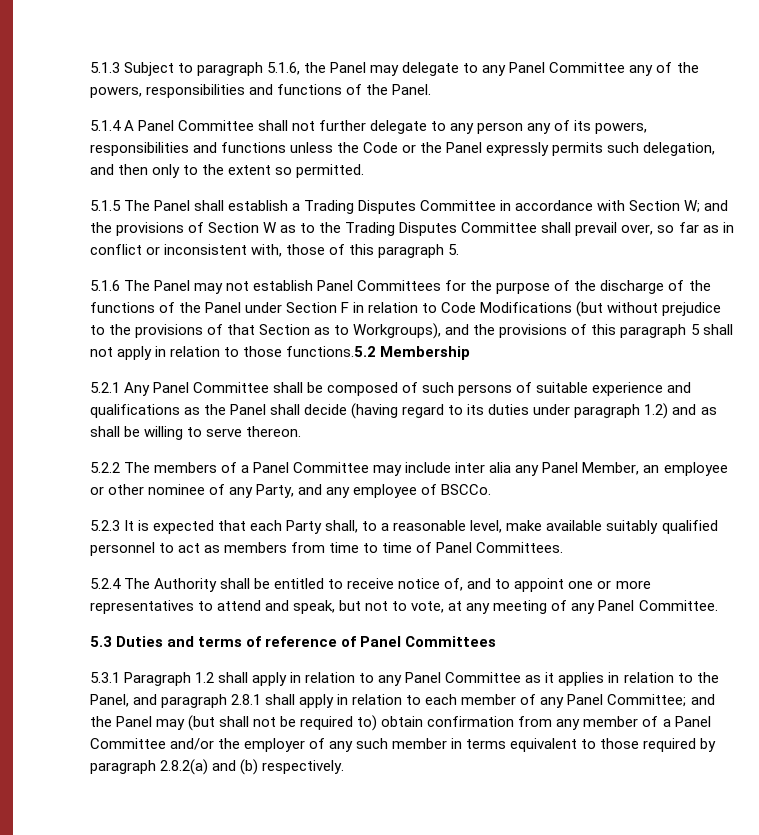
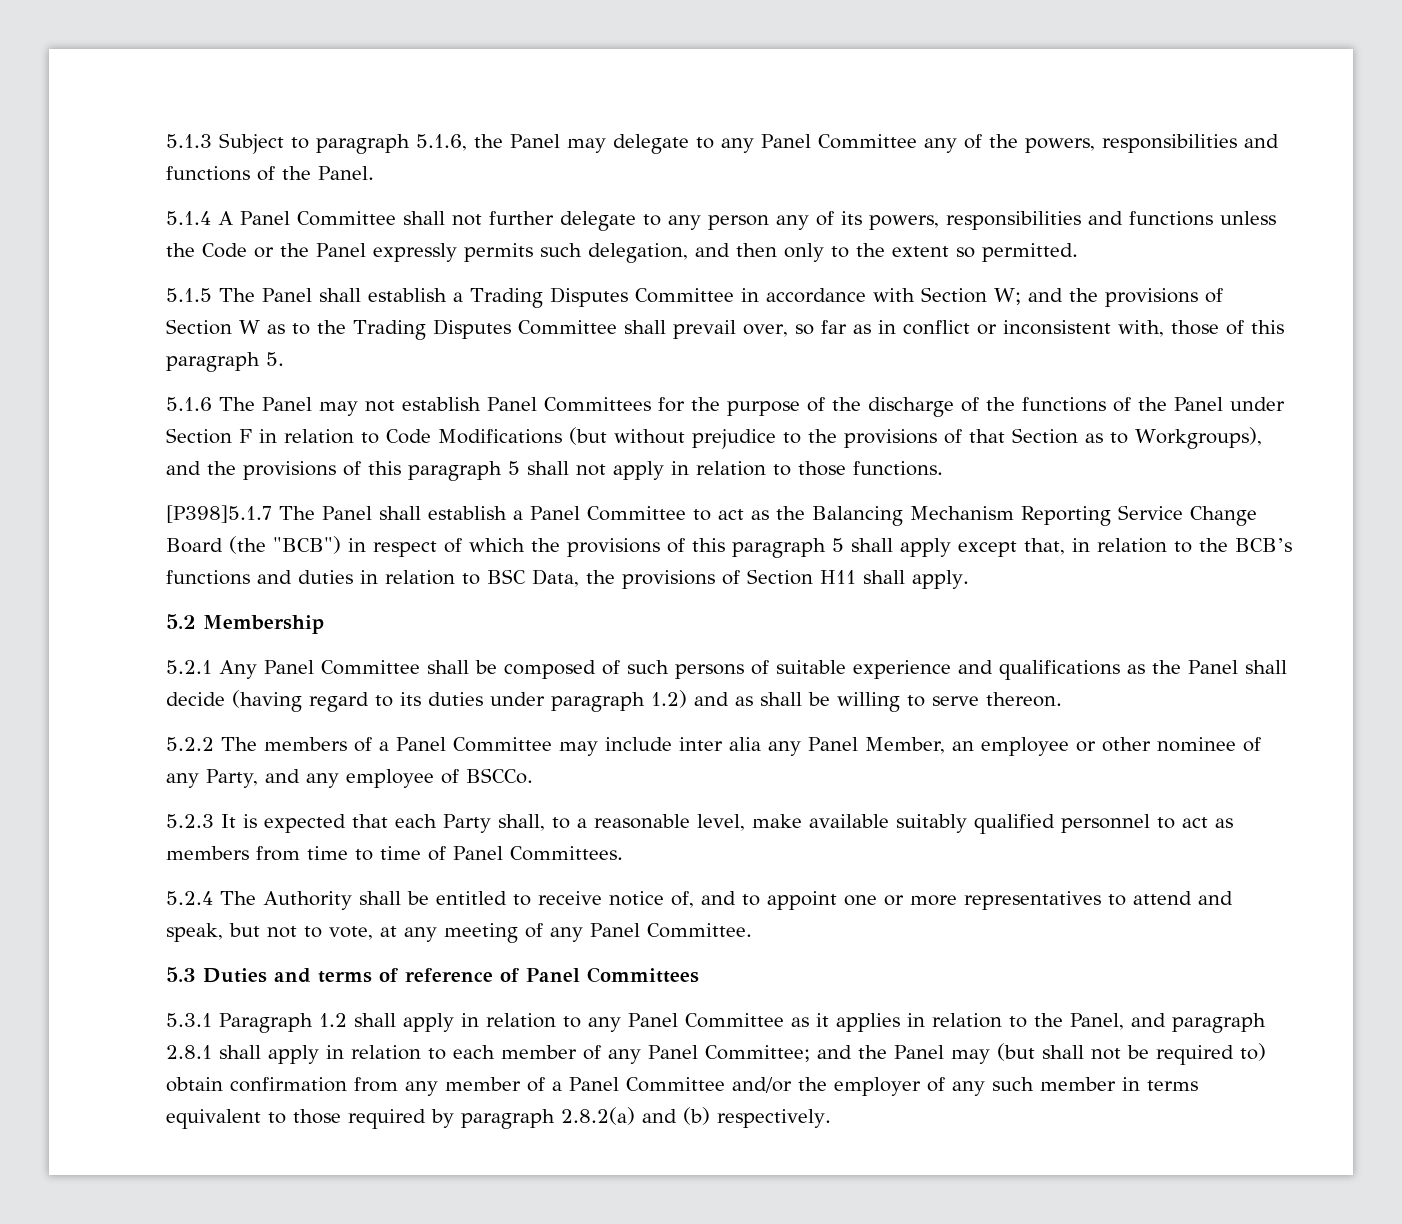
[286,346,377,357] functions.5.2 -> [852,461,943,476] [165,505,1257,526] [165,536,1292,558] [165,569,969,589] [165,614,196,629] functions. // [P398]5.1.7 The Panel shall establish a Panel Committee to act as the Balancing Mechanism Reporting Service Change Board (the "BCB") in respect of which the provisions of this paragraph 5 shall apply except that, in relation to the BCB’s functions and duties in relation to BSC Data, the provisions of Section H11 shall apply. // 5.2

